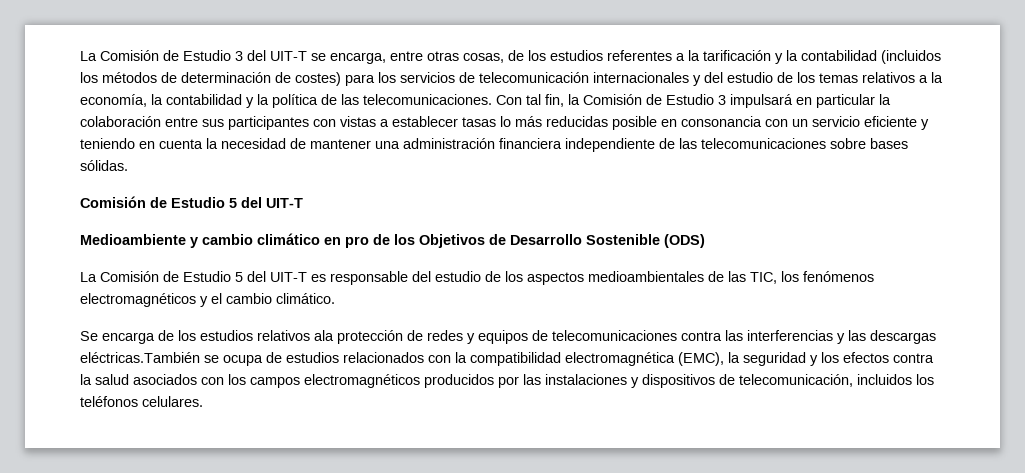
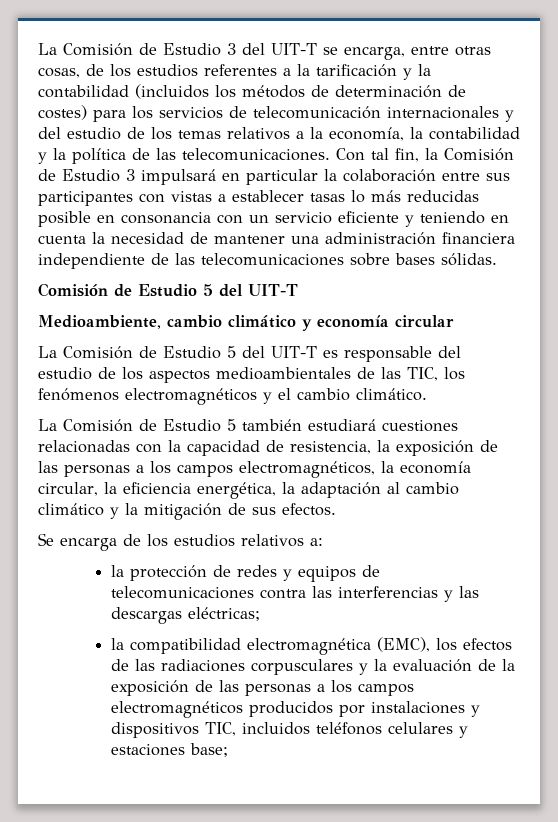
[80,233,705,248] Medioambiente y cambio climático en pro de los Objetivos de Desarrollo Sostenible (ODS) -> [38,315,454,331] Medioambiente, cambio climático y economía circular
(335, 298) none -> [38,419,458,432] [38,440,498,456] [38,461,471,478] [38,482,459,499] [38,503,336,520] // La Comisión de Estudio 5 también estudiará cuestiones relacionadas con la capacidad de resistencia, la exposición de las personas a los campos electromagnéticos, la economía circular, la eficiencia energética, la adaptación al cambio climático y la mitigación de sus efectos.
[314,330,334,341] ala -> [310,538,323,546] [111,565,125,577] a: // la
[80,352,934,366] [80,374,224,385] eléctricas.También se ocupa de estudios relacionados con la compatibilidad electromagnética (EMC), la seguridad y los efectos contra la salud asociados con -> [188,607,261,621] [111,637,513,655] [111,659,516,675] [111,680,326,696] eléctricas; // la compatibilidad electromagnética (EMC), los efectos de las radiaciones corpusculares y la evaluación de la exposición de las personas a
[523,374,541,385] las -> (366, 711) none
[719,374,934,387] [80,396,203,407] de telecomunicación, incluidos los teléfonos celulares. -> [205,722,469,738] [111,743,229,757] TIC, incluidos teléfonos celulares y estaciones base;

